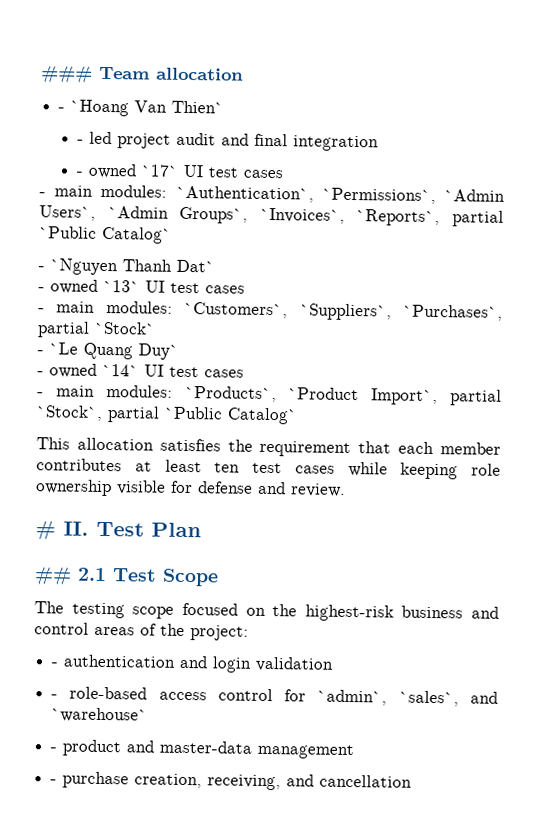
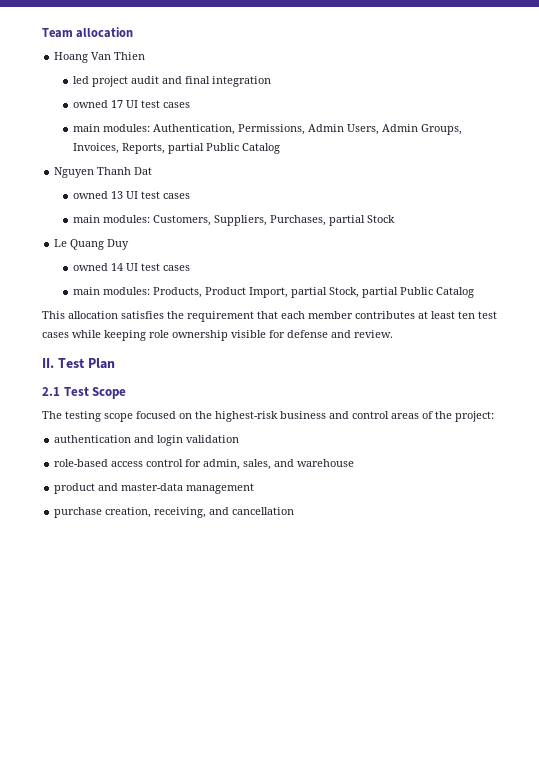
[41,65,93,84] ### -> (42, 33) none
[58,99,225,117] [76,139,84,144] - `Hoang Van Thien` // - -> [54,52,146,63] Hoang Van Thien //
[75,163,283,179] [39,184,505,205] [39,205,504,227] [39,226,172,244] [38,258,215,276] [38,279,245,294] [38,300,503,321] [37,321,156,338] [37,342,179,360] [37,363,244,378] [37,384,502,406] [36,405,298,425] - owned `17` UI test cases // - main modules: `Authentication`, `Permissions`, `Admin Users`, `Admin Groups`, `Invoices`, `Reports`, partial `Public Catalog` // - `Nguyen Thanh Dat` // - owned `13` UI test cases // - main modules: `Customers`, `Suppliers`, `Purchases`, partial `Stock` // - `Le Quang Duy` // - owned `14` UI test cases // - main modules: `Products`, `Product Import`, partial `Stock`, partial `Public Catalog` -> [73,100,191,108] [73,124,463,135] [73,143,281,154] [54,167,153,178] [73,191,191,199] [73,215,396,226] [54,239,130,250] [73,263,191,271] [73,287,475,298] owned 17 UI test cases // main modules: Authentication, Permissions, Admin Users, Admin Groups, Invoices, Reports, partial Public Catalog // Nguyen Thanh Dat // owned 13 UI test cases // main modules: Customers, Suppliers, Purchases, partial Stock // Le Quang Duy // owned 14 UI test cases // main modules: Products, Product Import, partial Stock, partial Public Catalog
[35,520,56,541] # -> (393, 334) none
[34,567,72,586] ## -> (115, 363) none
[51,662,59,667] - -> (494, 416) none
[51,694,59,699] - -> (240, 439) none
[317,689,499,707] [51,707,149,723] [50,747,58,752] `admin`, `sales`, and `warehouse` // - -> [203,459,355,470] admin, sales, and warehouse //
[50,779,58,784] - -> (255, 488) none

